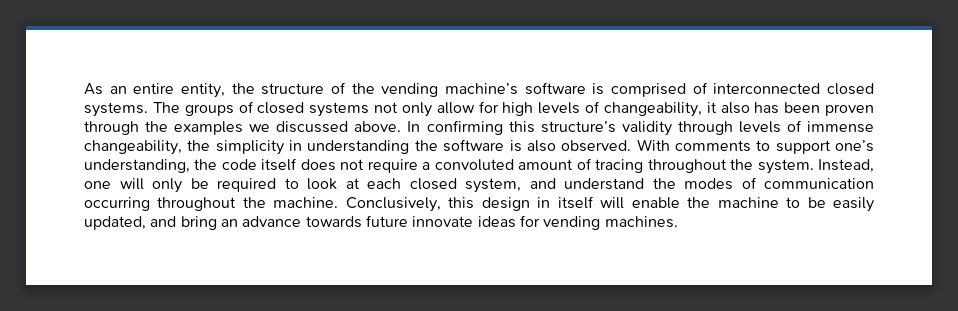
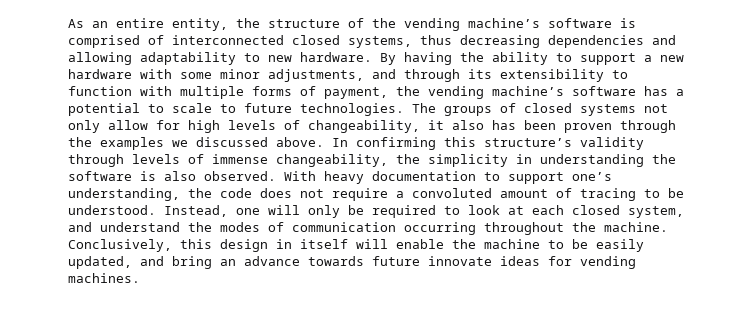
[84,102,148,117] systems. -> [348,35,676,48] [68,52,684,65] [68,69,628,82] [68,86,684,99] [68,103,404,116] systems, thus decreasing dependencies and allowing adaptability to new hardware. By having the ability to support a new hardware with some minor adjustments, and through its extensibility to function with multiple forms of payment, the vending machine’s software has a potential to scale to future technologies.
[674,140,751,152] comments -> [324,171,476,184] heavy documentation
[261,158,298,171] itself -> (252, 193) none
[647,159,814,174] throughout the system. -> [644,188,684,198] [68,205,156,215] to be understood.

